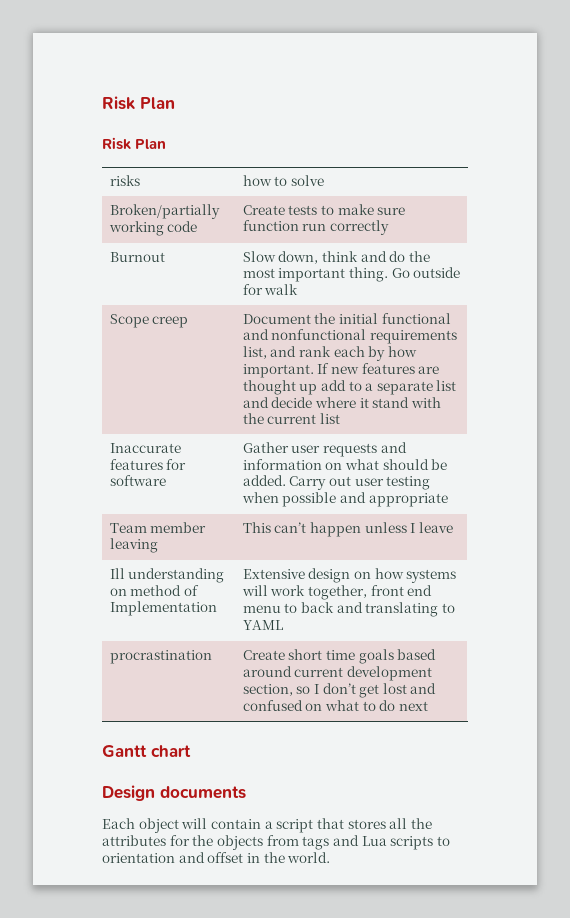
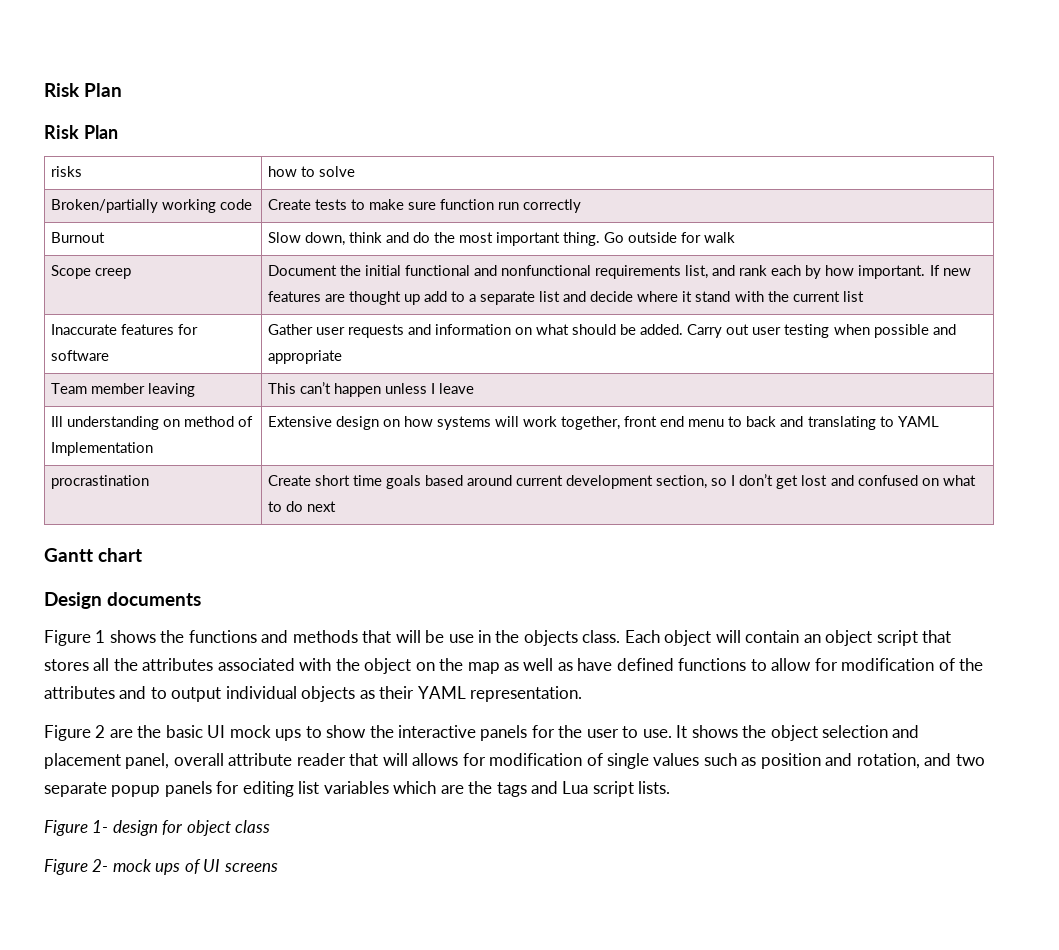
(246, 792) none -> [44,630,621,646] Figure 1 shows the functions and methods that will be use in the objects class.
[264,821,273,829] a -> [803,630,873,646] an object
[169,835,450,850] [102,852,331,863] for the objects from tags and Lua scripts to orientation and offset in the world. -> [217,658,984,674] [44,686,583,702] [44,725,920,741] [44,753,985,769] [44,781,671,797] [44,820,271,836] [44,859,278,875] associated with the object on the map as well as have defined functions to allow for modification of the attributes and to output individual objects as their YAML representation. // Figure 2 are the basic UI mock ups to show the interactive panels for the user to use. It shows the object selection and placement panel, overall attribute reader that will allows for modification of single values such as position and rotation, and two separate popup panels for editing list variables which are the tags and Lua script lists. // Figure 1- design for object class // Figure 2- mock ups of UI screens

